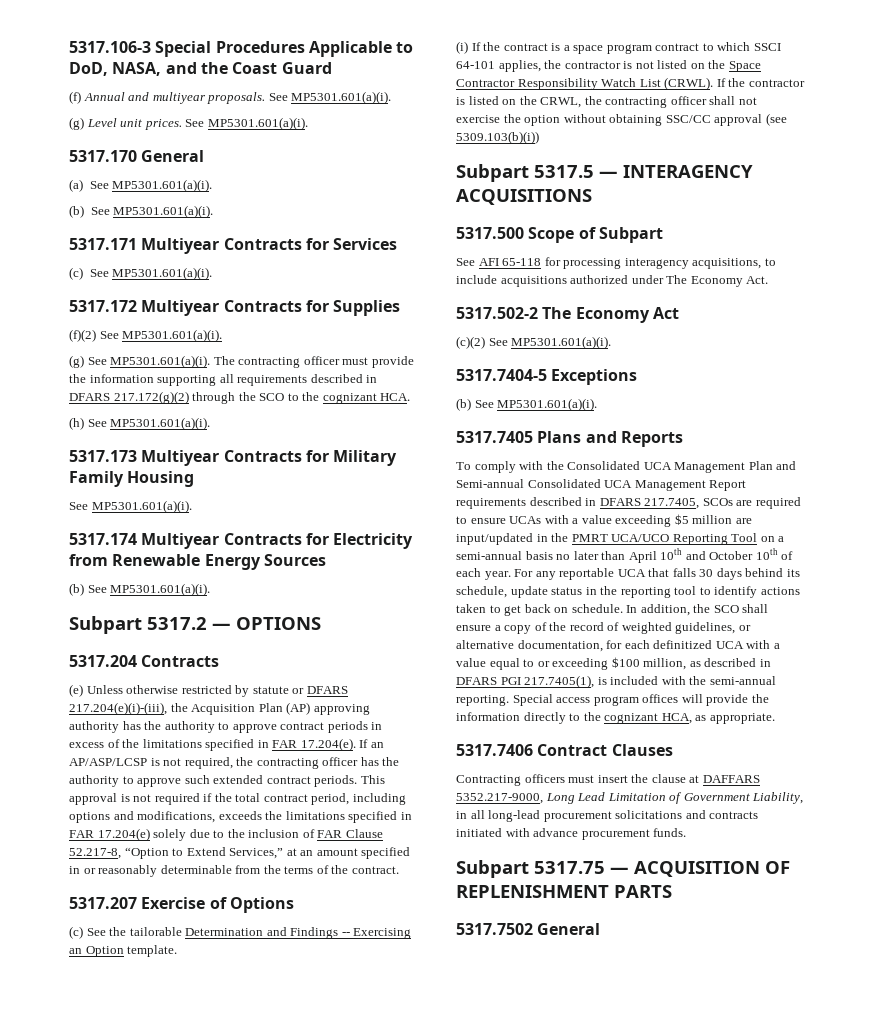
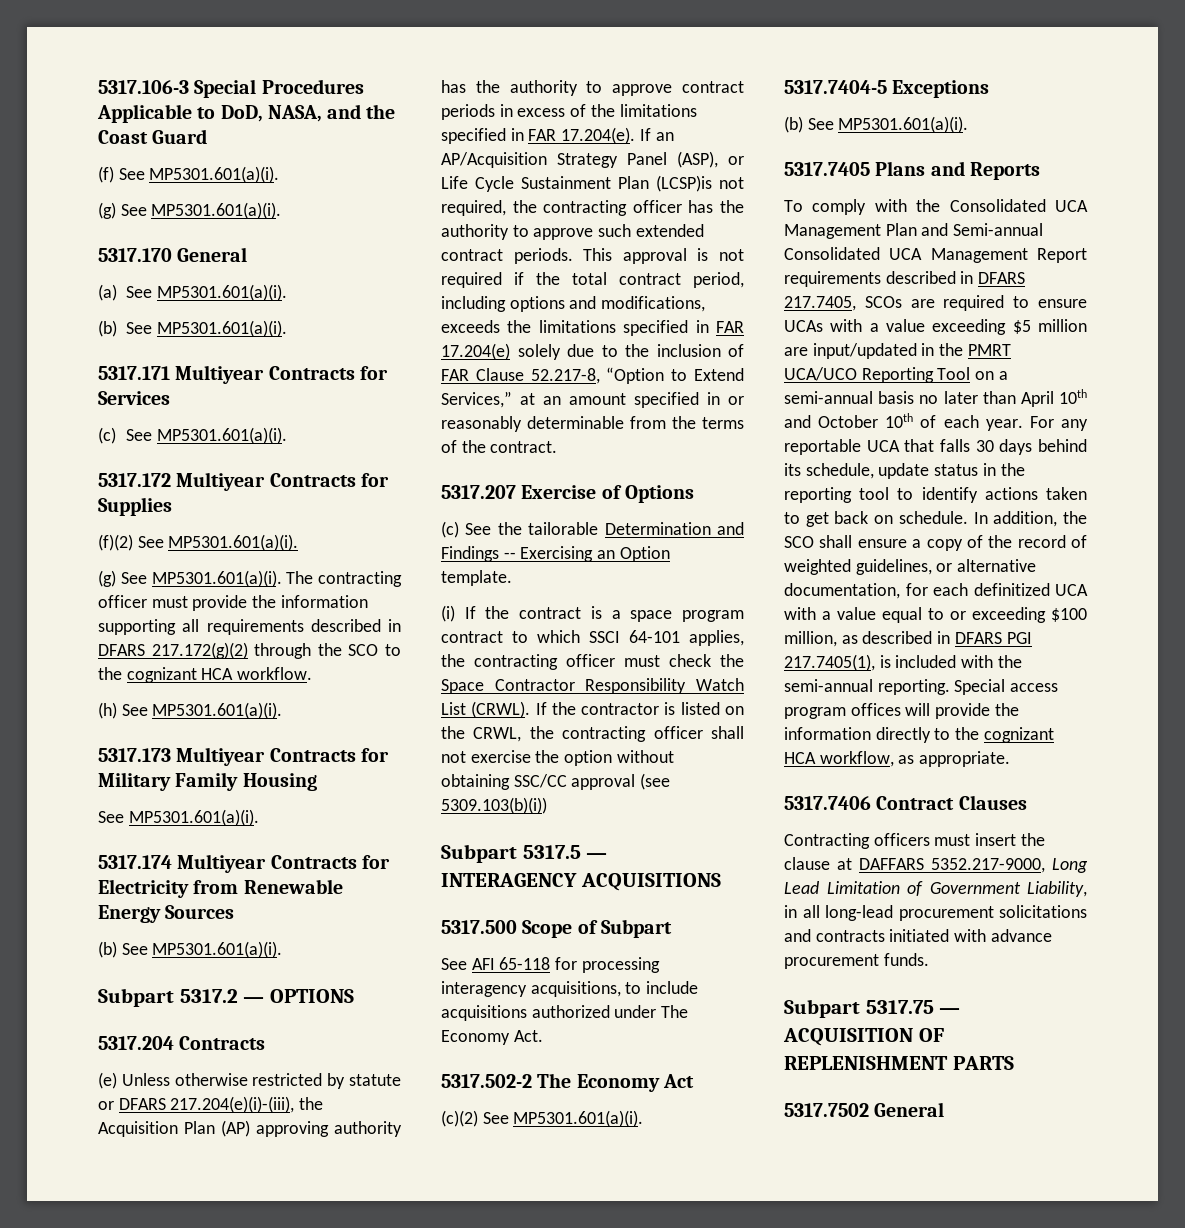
[83,91,392,104] [69,117,182,130] Annual and multiyear proposals. See MP5301.601(a)(i). // (g) Level unit prices. -> [118,166,280,183] [98,202,116,219] See MP5301.601(a)(i). // (g)
[380,393,411,401] HCA. -> [201,667,313,680] HCA workflow.
[69,758,160,766] AP/ASP/LCSP is -> [441,151,744,168] [441,175,712,192] AP/Acquisition Strategy Panel (ASP), or Life Cycle Sustainment Plan (LCSP)is
[564,60,705,69] contractor is not listed on -> [474,654,711,670] contracting officer must check
[661,713,692,724] HCA, -> [784,751,894,767] HCA workflow,

